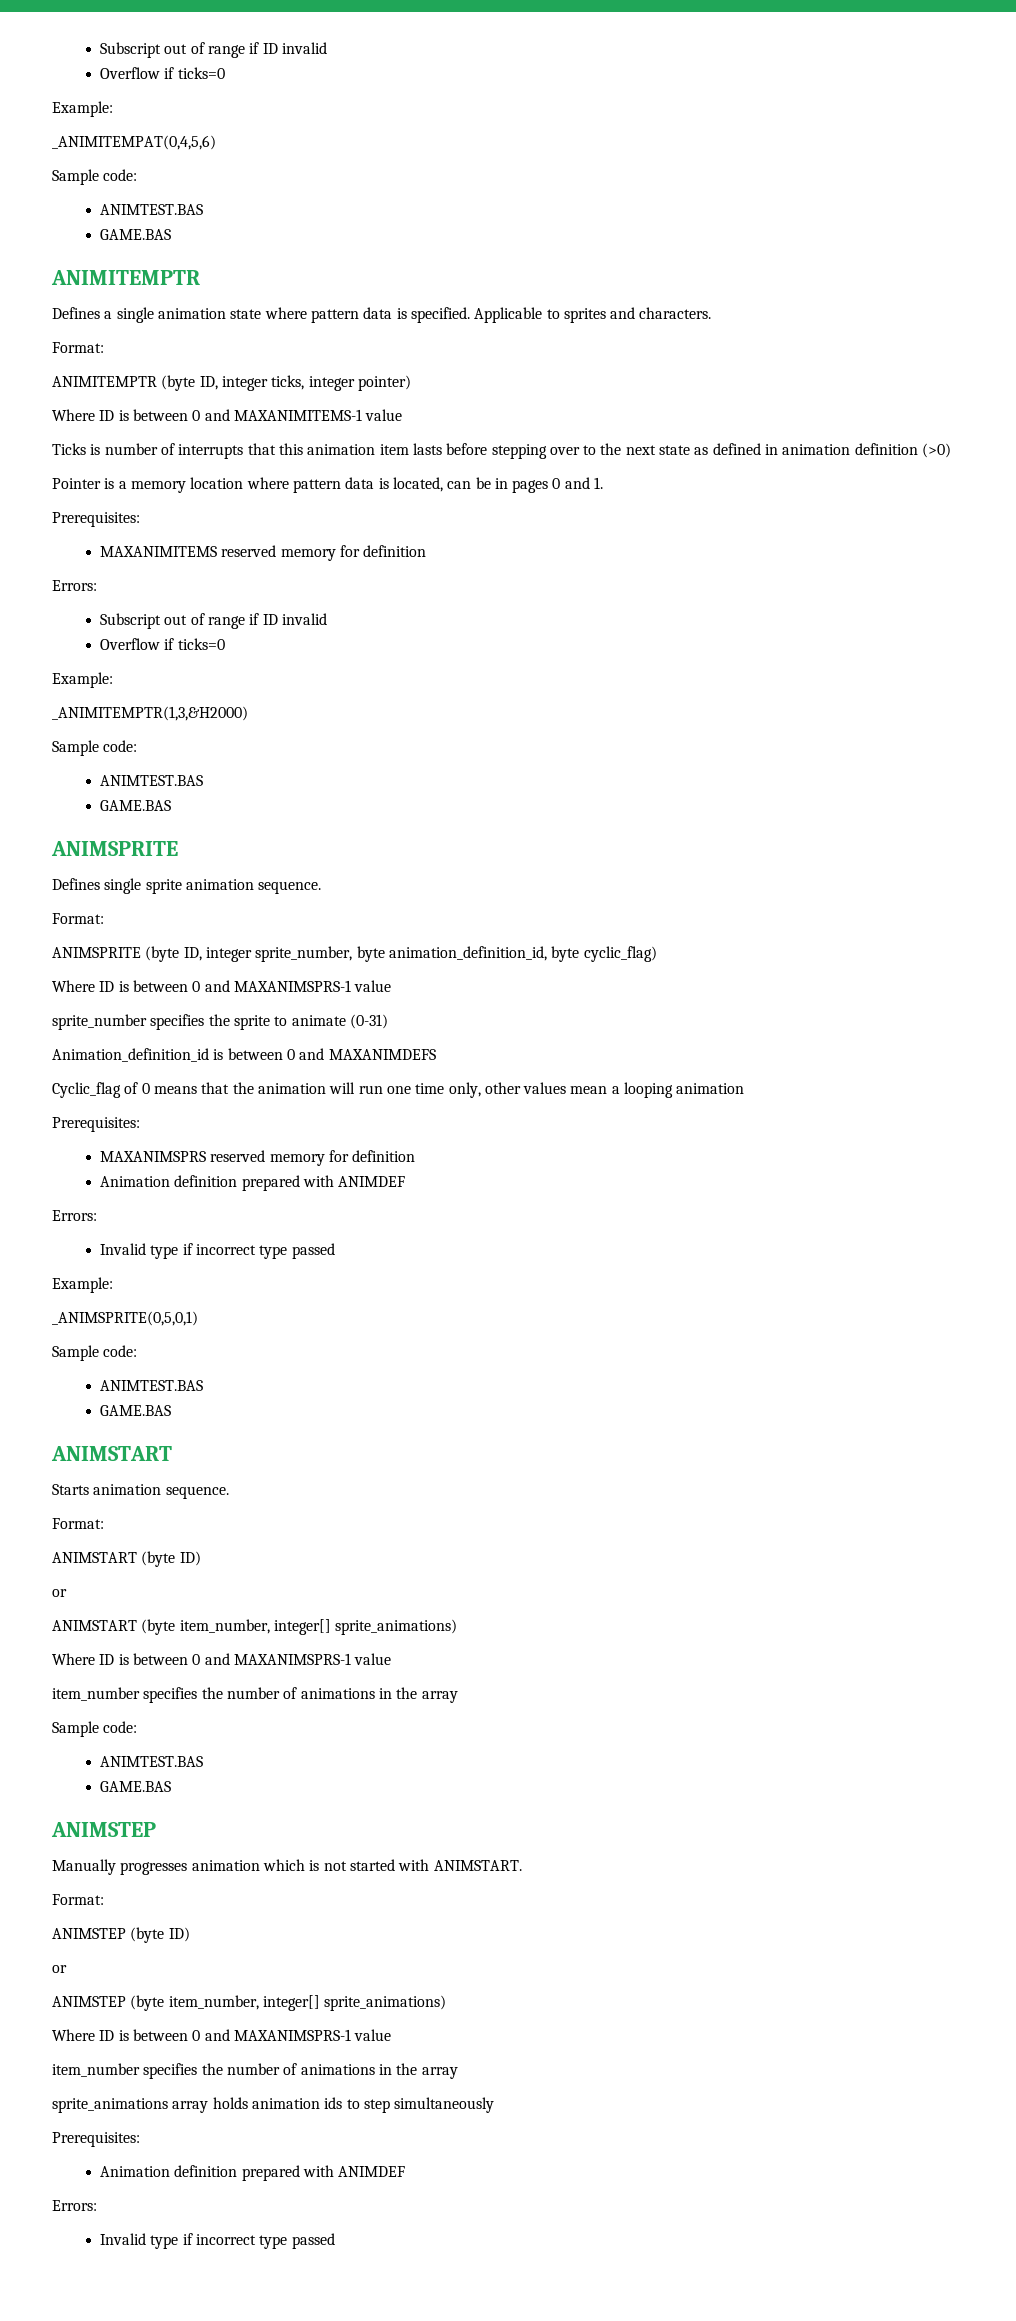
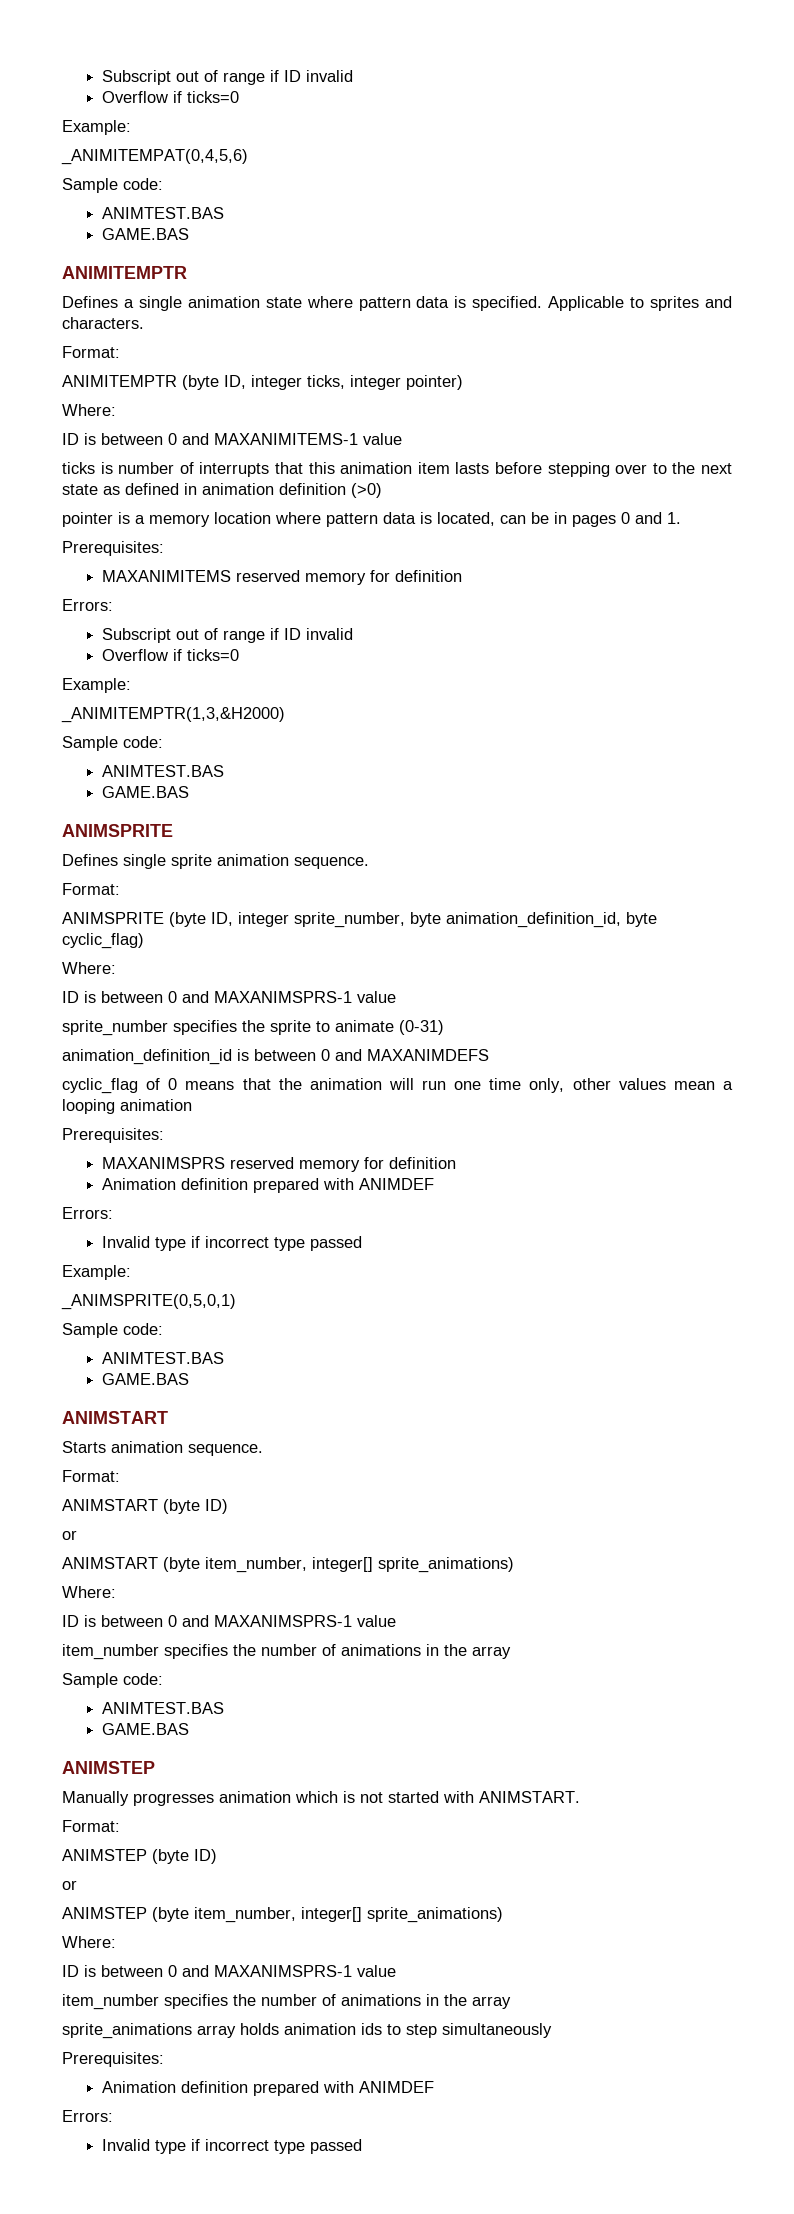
[52,409,95,421] Where -> [62,404,116,416] Where: //
[52,443,86,455] Ticks -> [62,462,95,474] ticks
[52,478,101,489] Pointer -> [62,512,113,527] pointer
[52,980,95,992] Where -> [62,962,116,974] Where: //
[52,1048,209,1062] Animation_definition_id -> [62,1049,232,1065] animation_definition_id
[52,1082,121,1098] Cyclic_flag -> [62,1078,138,1094] cyclic_flag
[52,1653,95,1665] Where -> [62,1586,116,1598] Where: //
[52,2029,95,2041] Where -> [62,1936,116,1948] Where: //

